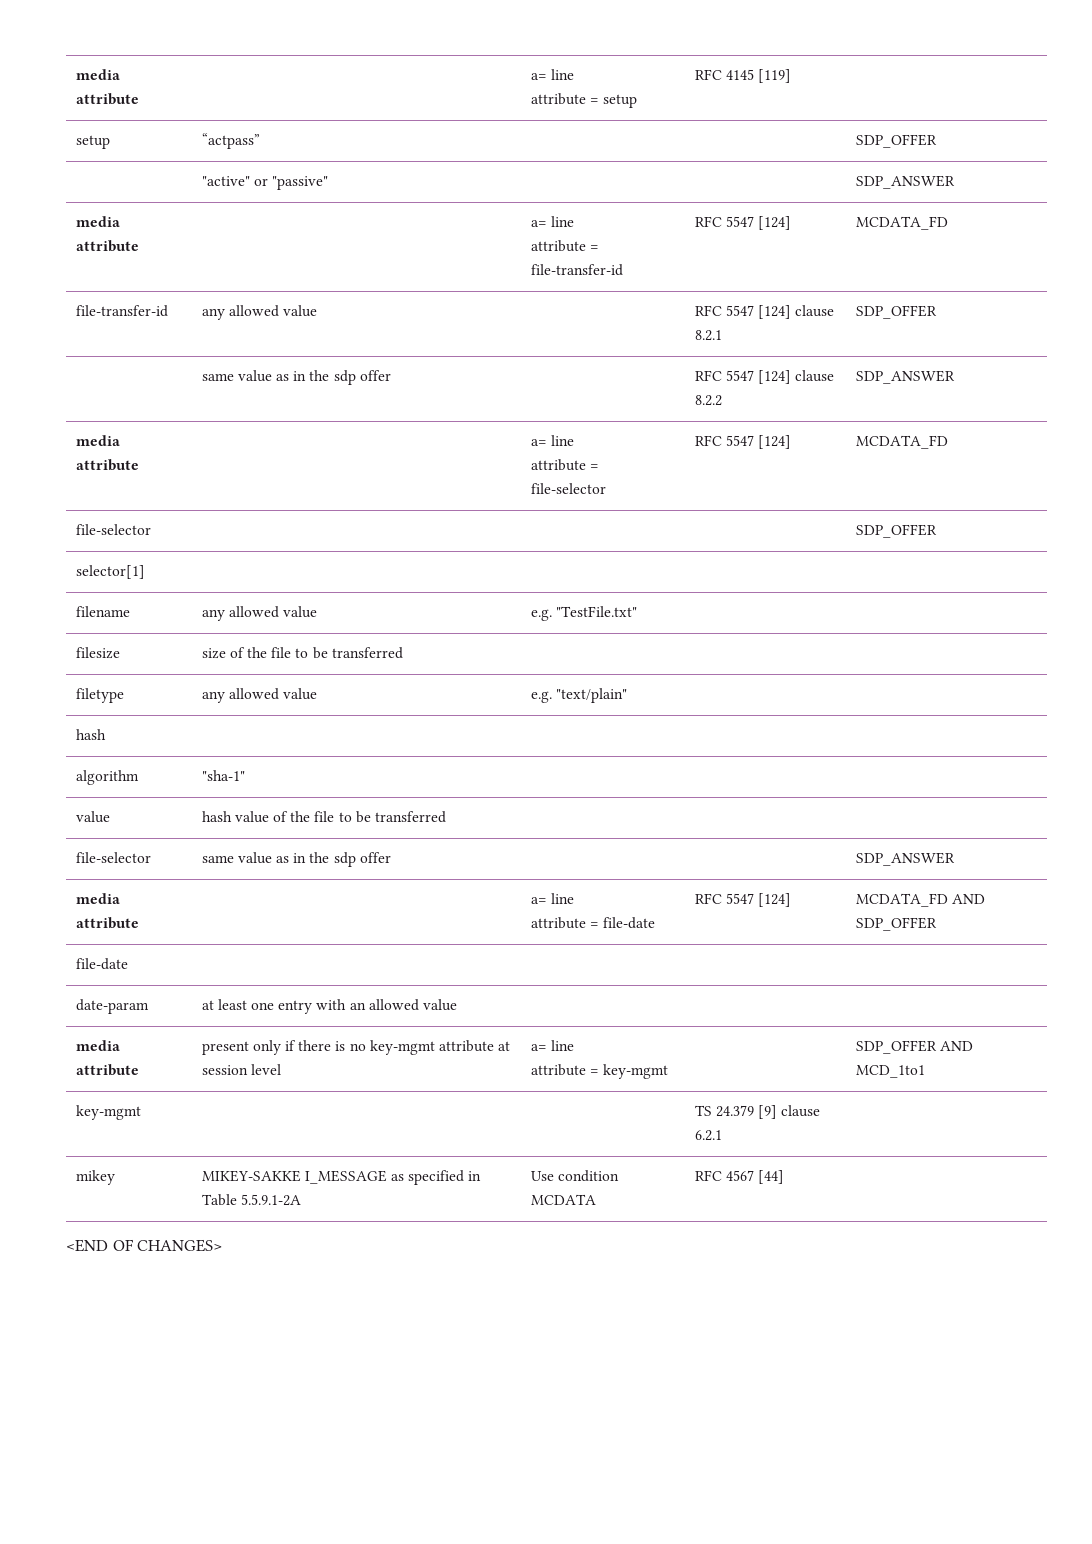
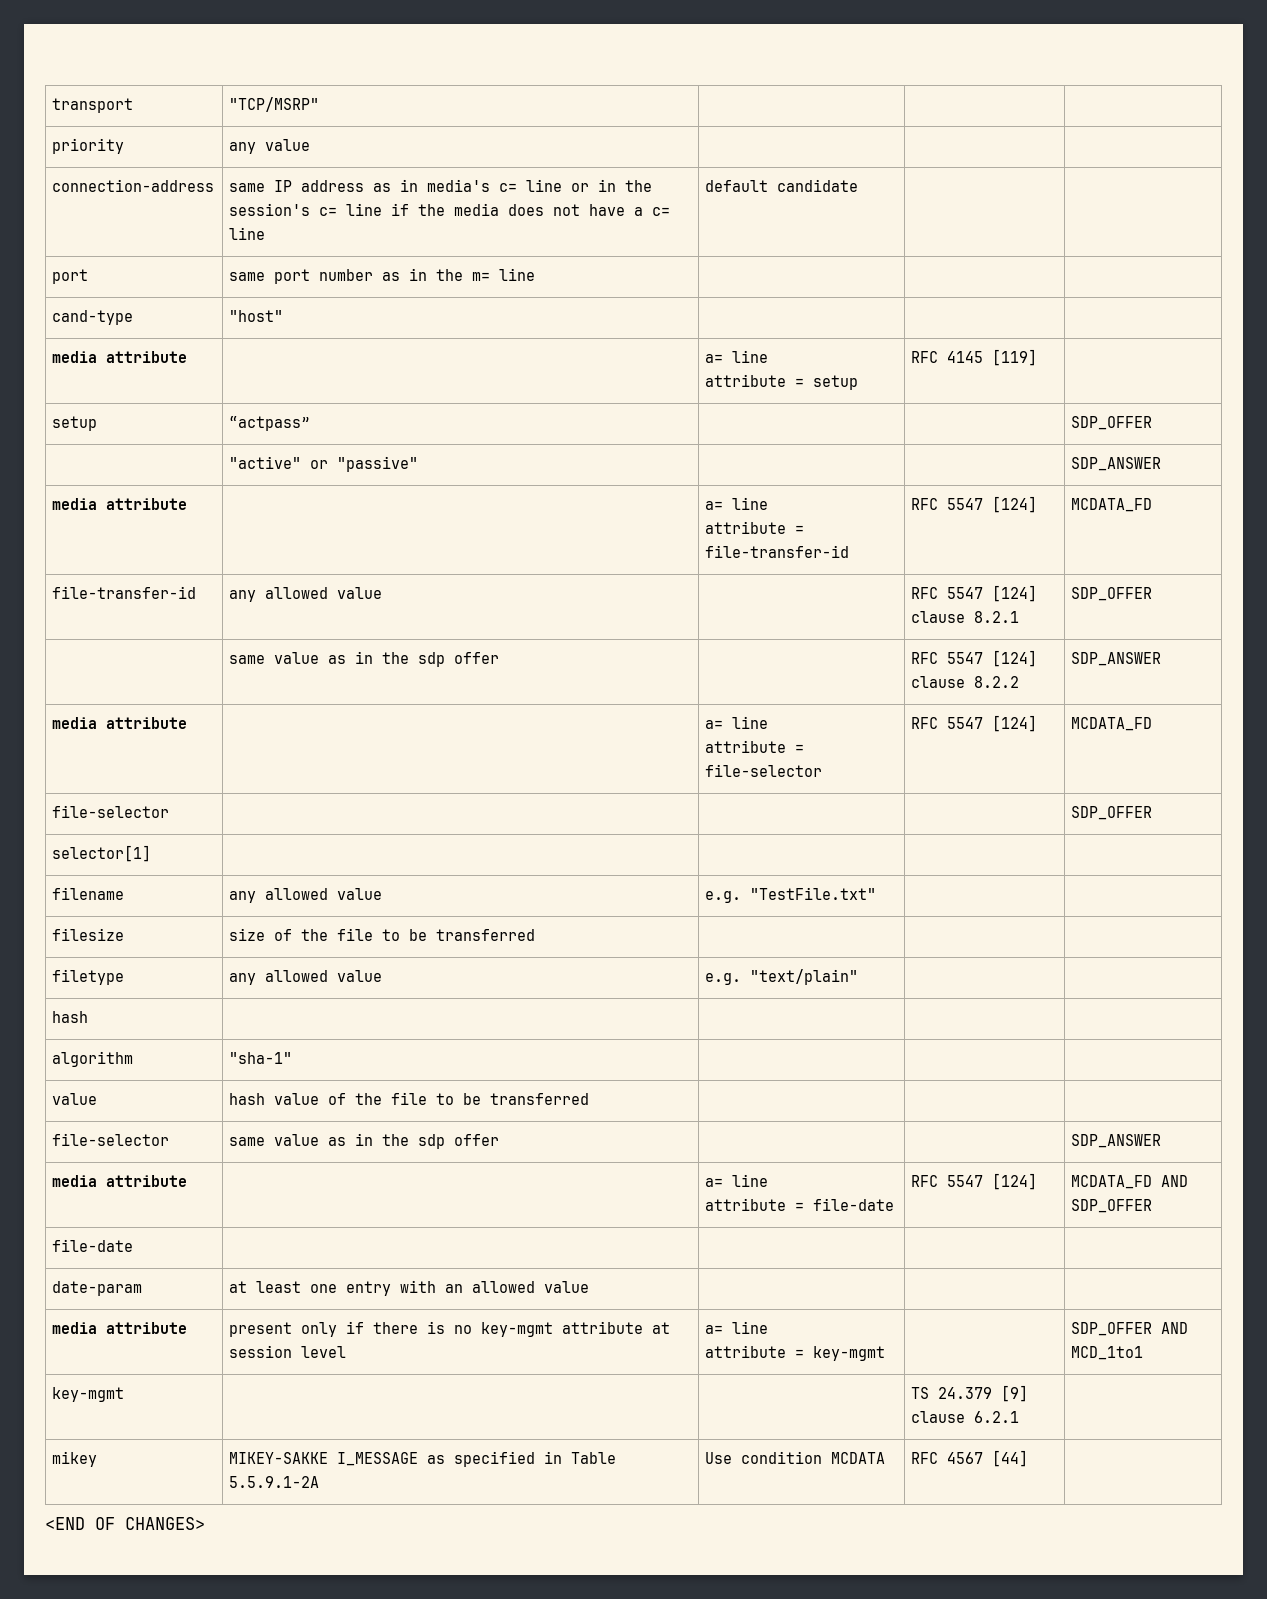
(75, 74) none -> [52,98,134,113] [229,97,320,112] [52,138,125,154] [229,139,311,154] [52,179,215,192] [229,179,653,192] [229,203,671,216] [229,227,266,240] [705,179,859,192] [52,269,89,284] [229,268,536,284] [52,310,134,325] [229,310,284,322] transport | "TCP/MSRP" | | | // priority | any value | | | // connection-address | same IP address as in media's c= line or in the session's c= line if the media does not have a c= line | default candidate | | // port | same port number as in the m= line | | | // cand-type | "host" | | | //

